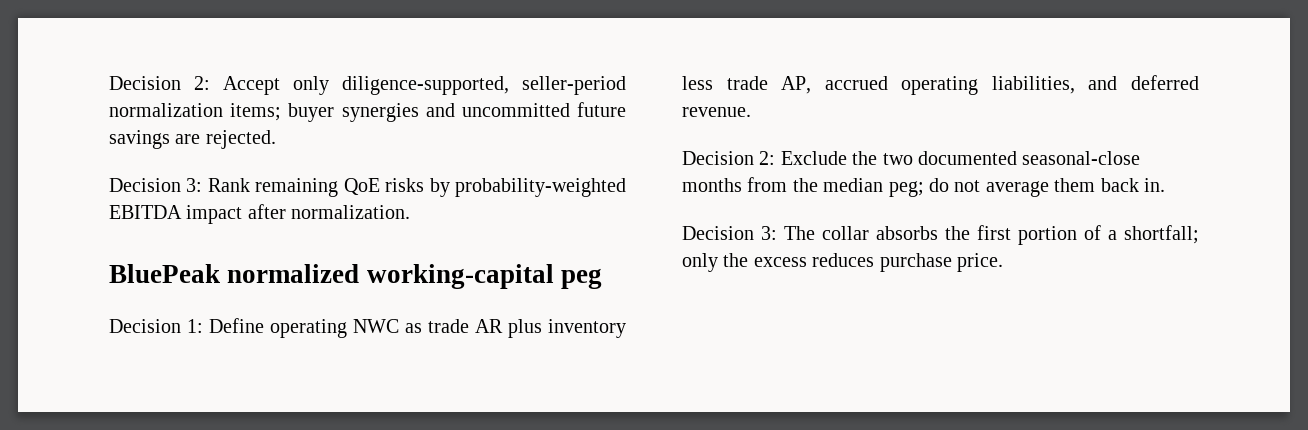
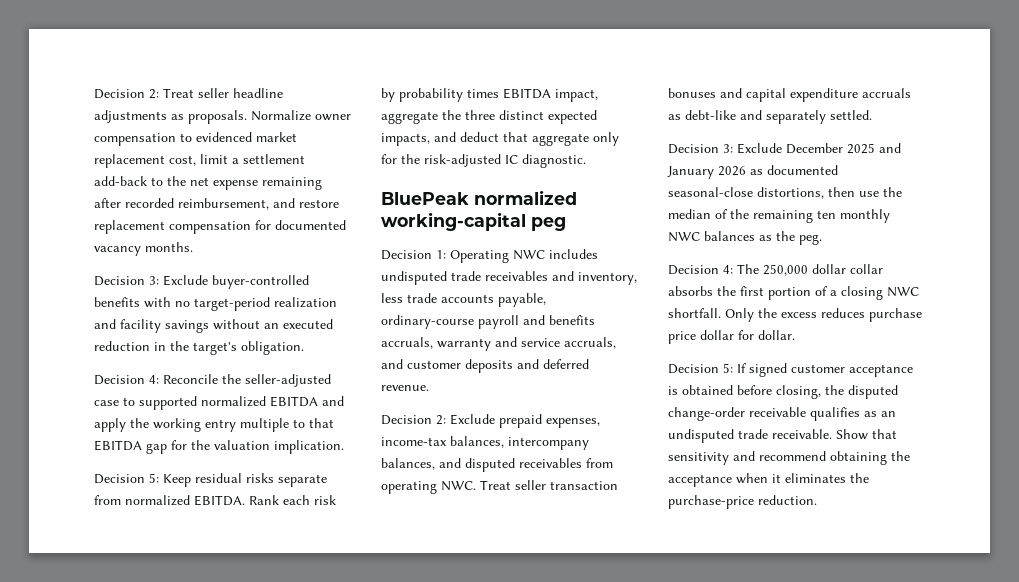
[109,76,626,95] [109,102,626,122] [109,130,276,149] [109,178,627,197] [109,204,411,224] Decision 2: Accept only diligence-supported, seller-period normalization items; buyer synergies and uncommitted future savings are rejected. // Decision 3: Rank remaining QoE risks by probability-weighted EBITDA impact after normalization. -> [94,88,283,99] [94,110,351,124] [94,132,297,146] [94,154,305,168] [94,176,322,190] [94,198,339,210] [94,220,346,234] [94,242,193,256] [94,275,309,289] [94,297,337,311] [94,319,333,333] [94,341,304,355] [94,374,331,387] [94,396,344,410] [94,418,334,432] [94,440,344,454] [94,473,327,487] [94,495,336,506] [381,88,598,102] [381,110,597,124] [381,132,619,146] [381,154,586,168] Decision 2: Treat seller headline adjustments as proposals. Normalize owner compensation to evidenced market replacement cost, limit a settlement add-back to the net expense remaining after recorded reimbursement, and restore replacement compensation for documented vacancy months. // Decision 3: Exclude buyer-controlled benefits with no target-period realization and facility savings without an executed reduction in the target's obligation. // Decision 4: Reconcile the seller-adjusted case to supported normalized EBITDA and apply the working entry multiple to that EBITDA gap for the valuation implication. // Decision 5: Keep residual risks separate from normalized EBITDA. Rank each risk by probability times EBITDA impact, aggregate the three distinct expected impacts, and deduct that aggregate only for the risk-adjusted IC diagnostic.
[209,318,626,338] [682,76,1075,95] Define operating NWC as trade AR plus inventory less trade AP, accrued operating liabilities, -> [450,249,598,263] [381,271,637,285] [381,293,546,307] [381,315,595,329] [381,337,616,351] [381,359,513,373] Operating NWC includes undisputed trade receivables and inventory, less trade accounts payable, ordinary-course payroll and benefits accruals, warranty and service accruals, and customer deposits
[852,151,1141,165] [682,177,1165,197] [682,226,815,240] the two documented seasonal-close months from the median peg; do not average them back in. // Decision 3: The -> [499,414,600,428] [381,436,589,450] [381,458,613,472] [381,480,618,494] [668,88,911,102] [668,110,872,124] [668,143,901,154] [667,165,838,179] [668,187,902,199] [668,209,890,223] [668,231,822,245] [668,264,846,276] prepaid expenses, income-tax balances, intercompany balances, and disputed receivables from operating NWC. Treat seller transaction bonuses and capital expenditure accruals as debt-like and separately settled. // Decision 3: Exclude December 2025 and January 2026 as documented seasonal-close distortions, then use the median of the remaining ten monthly NWC balances as the peg. // Decision 4: The 250,000 dollar
[1124,225,1199,244] [682,253,1003,272] shortfall; only the excess reduces purchase price. -> [841,286,919,300] [668,308,922,322] [668,330,795,344] [668,363,913,377] [668,385,898,399] [668,407,896,421] [668,429,897,443] [668,451,910,465] [668,473,869,487] [668,495,817,509] closing NWC shortfall. Only the excess reduces purchase price dollar for dollar. // Decision 5: If signed customer acceptance is obtained before closing, the disputed change-order receivable qualifies as an undisputed trade receivable. Show that sensitivity and recommend obtaining the acceptance when it eliminates the purchase-price reduction.

